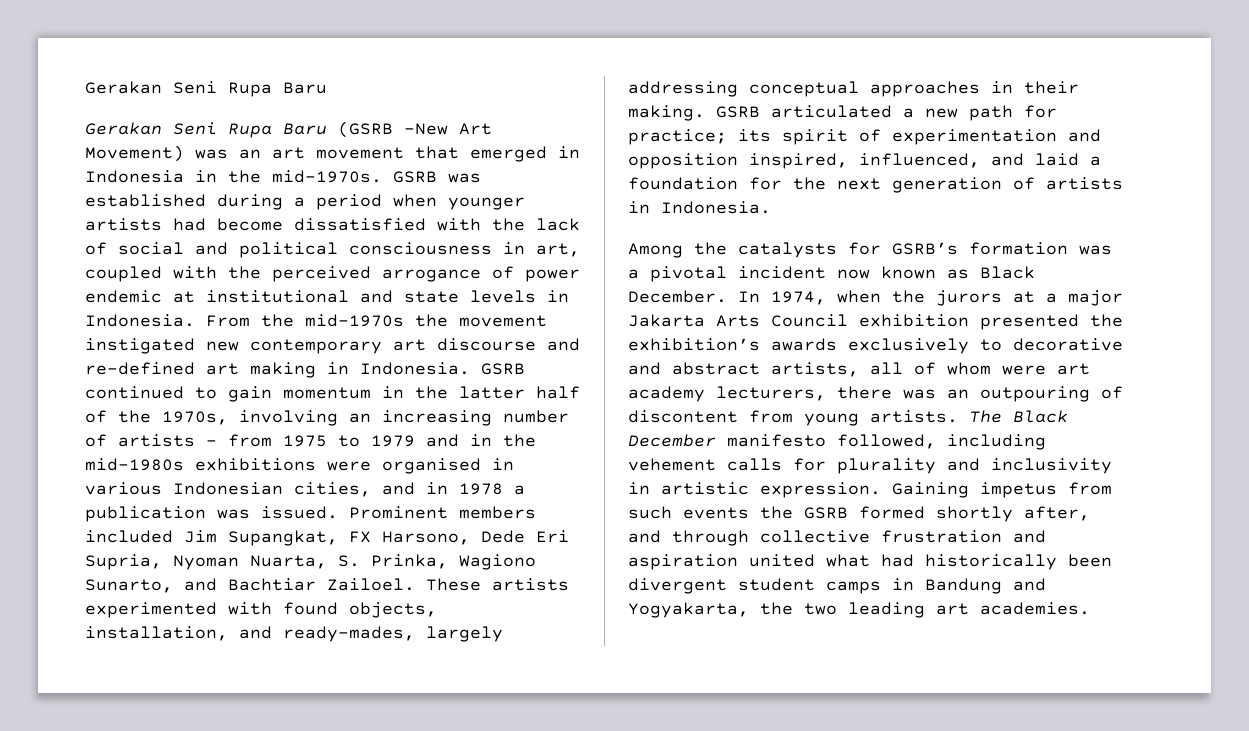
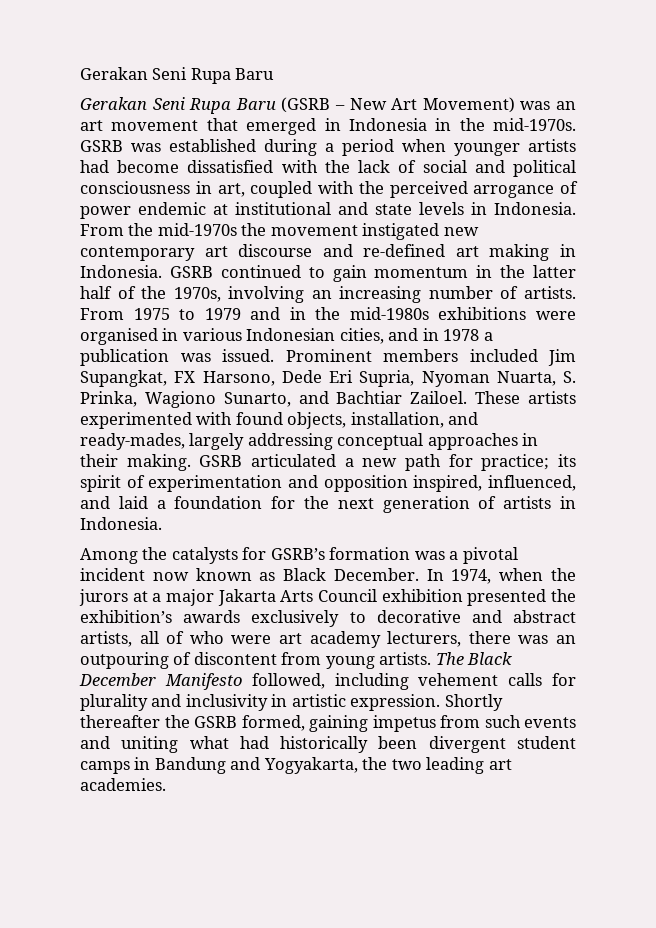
[404,123,448,135] –New -> [335,98,387,110] – New
[118,434,272,447] artists – from -> [524,286,576,299] [80,308,124,320] artists. From
[947,362,991,375] whom -> [189,631,224,644] who
[727,434,826,447] manifesto -> [164,673,242,690] Manifesto
[892,482,1112,498] [628,506,1090,522] [628,530,1046,546] [628,554,815,570] Gaining impetus from such events the GSRB formed shortly after, and through collective frustration and aspiration united -> [444,694,503,711] [80,715,576,732] [80,736,179,753] Shortly thereafter the GSRB formed, gaining impetus from such events and uniting

